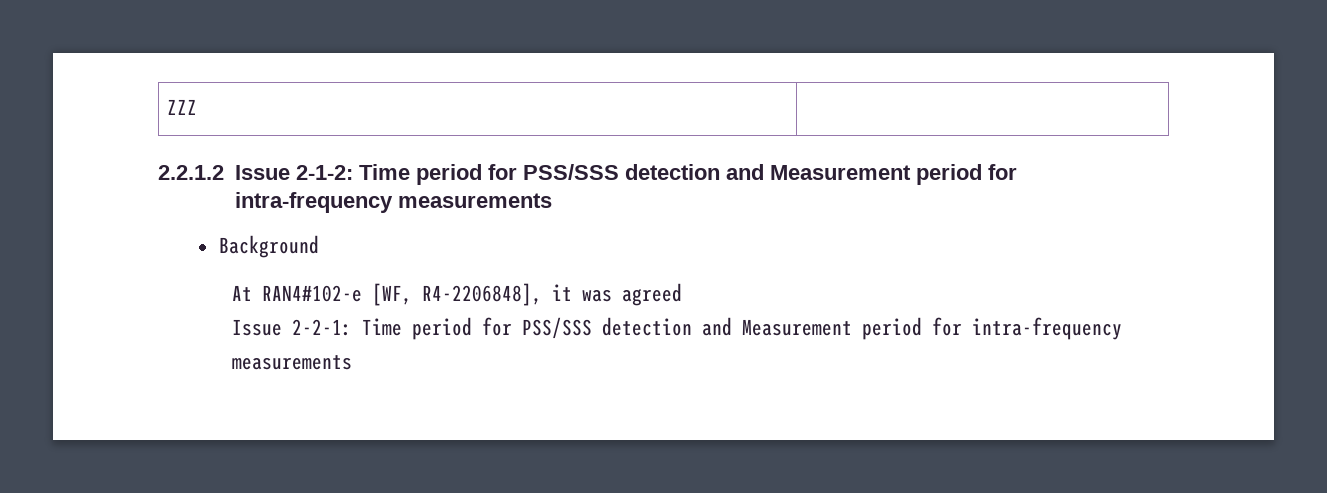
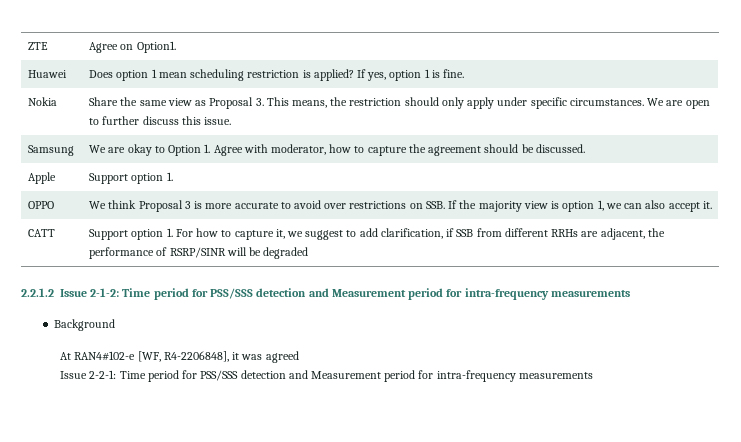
[166,99,197,115] ZZZ | -> [28,42,49,50] [89,41,176,53] [28,70,68,78] [89,69,465,81] [28,97,58,106] [89,97,710,109] [89,116,232,125] [28,145,75,156] [89,144,585,156] [28,172,57,184] [89,172,173,184] [28,201,55,209] [89,200,712,212] [28,229,56,237] [89,228,665,240] [89,247,309,259] ZTE | Agree on Option1. // Huawei | Does option 1 mean scheduling restriction is applied? If yes, option 1 is fine. // Nokia | Share the same view as Proposal 3. This means, the restriction should only apply under specific circumstances. We are open to further discuss this issue. // Samsung | We are okay to Option 1. Agree with moderator, how to capture the agreement should be discussed. // Apple | Support option 1. // OPPO | We think Proposal 3 is more accurate to avoid over restrictions on SSB. If the majority view is option 1, we can also accept it. // CATT | Support option 1. For how to capture it, we suggest to add clarification, if SSB from different RRHs are adjacent, the performance of RSRP/SINR will be degraded

